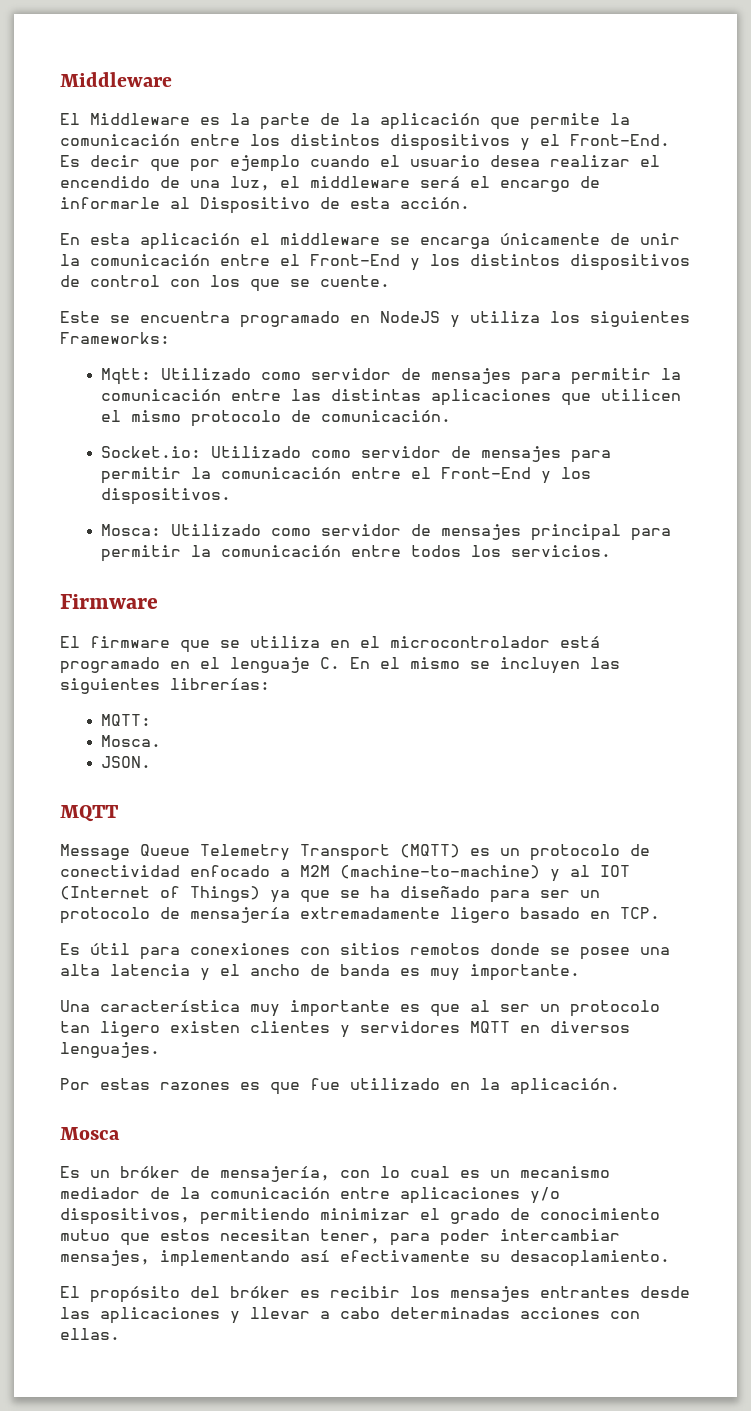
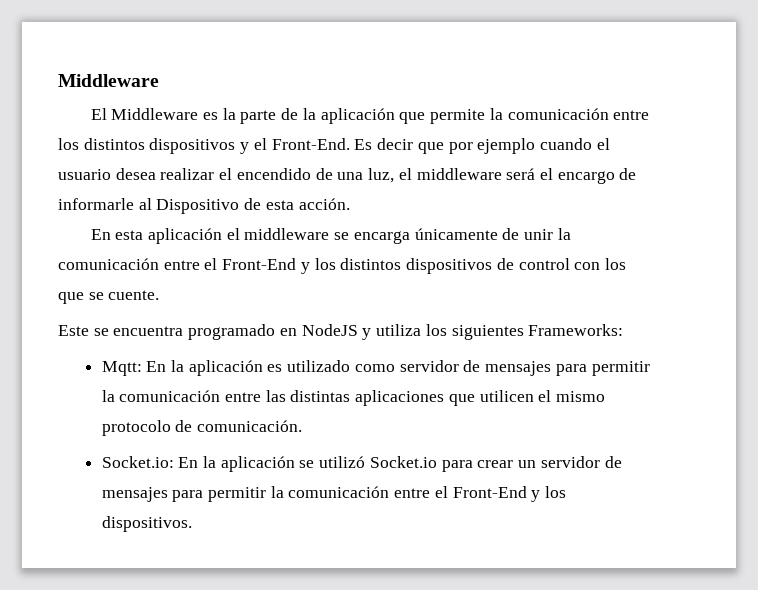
[161,368,252,380] Utilizado -> [146,360,351,376] En la aplicación es utilizado
[211,446,352,458] Utilizado como -> [178,456,537,472] En la aplicación se utilizó Socket.io para crear un
[101,524,672,541] [101,545,612,562] [60,594,158,609] [60,636,600,653] [60,657,620,674] [60,678,270,694] [101,714,152,726] [101,735,162,747] [101,756,152,768] [60,805,119,822] [60,844,650,861] [60,865,630,882] [60,886,600,903] [60,907,660,924] [60,943,670,960] [60,964,580,981] [60,1000,660,1017] [60,1021,630,1038] [60,1042,160,1058] [60,1078,620,1095] [60,1127,120,1140] [60,1166,610,1182] [60,1187,560,1204] [60,1208,660,1225] [60,1229,620,1246] [60,1250,670,1267] [60,1286,690,1303] [60,1307,640,1324] [60,1328,120,1340] // Mosca: Utilizado como servidor de mensajes principal para permitir la comunicación entre todos los servicios. // Firmware // El firmware que se utiliza en el microcontrolador está programado en el lenguaje C. En el mismo se incluyen las siguientes librerías: // MQTT: // Mosca. // JSON. // MQTT // Message Queue Telemetry Transport (MQTT) es un protocolo de conectividad enfocado a M2M (machine-to-machine) y al IOT (Internet of Things) ya que se ha diseñado para ser un protocolo de mensajería extremadamente ligero basado en TCP. // Es útil para conexiones con sitios remotos donde se posee una alta latencia y el ancho de banda es muy importante. // Una característica muy importante es que al ser un protocolo tan ligero existen clientes y servidores MQTT en diversos lenguajes. // Por estas razones es que fue utilizado en la aplicación. // Mosca // Es un bróker de mensajería, con lo cual es un mecanismo mediador de la comunicación entre aplicaciones y/o dispositivos, permitiendo minimizar el grado de conocimiento mutuo que estos necesitan tener, para poder intercambiar mensajes, implementando así efectivamente su desacoplamiento. // El propósito del bróker es recibir los mensajes entrantes desde las aplicaciones y llevar a cabo determinadas acciones con ellas. -> (192, 524) none

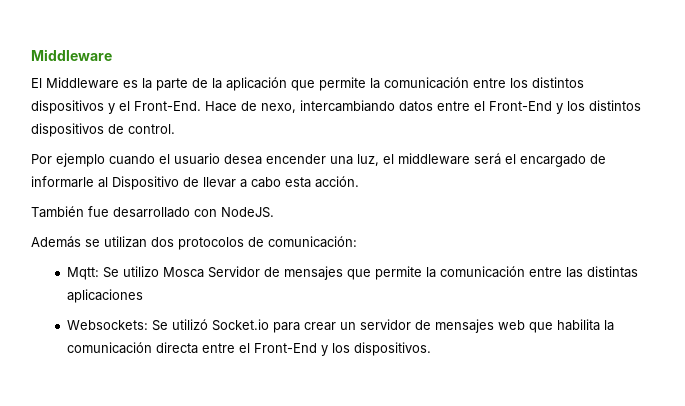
[354,138,610,154] [58,168,637,184] [58,198,350,214] [90,228,571,244] [58,258,159,270] Es decir que por ejemplo cuando el usuario desea realizar el encendido de una luz, el middleware será el encargo de informarle al Dispositivo de esta acción. // En esta aplicación el middleware se encarga únicamente de unir la comunicación -> [205,100,433,113] Hace de nexo, intercambiando datos
[518,258,626,270] [58,290,160,304] [58,324,624,340] [101,360,650,376] control con los que se cuente. // Este se encuentra programado en NodeJS y utiliza los siguientes Frameworks: // Mqtt: En la aplicación es utilizado como servidor de mensajes para permitir -> [128,124,175,134] [31,153,606,167] [31,176,359,190] [31,206,274,218] [31,236,357,250] [66,266,422,280] control. // Por ejemplo cuando el usuario desea encender una luz, el middleware será el encargado de informarle al Dispositivo de llevar a cabo esta acción. // También fue desarrollado con NodeJS. // Además se utilizan dos protocolos de comunicación: // Mqtt: Se utilizo Mosca Servidor de mensajes que permite
[448,390,606,406] [101,420,302,436] [101,456,315,472] que utilicen el mismo protocolo de comunicación. // Socket.io: En la aplicación se -> [66,320,168,331] // Websockets: Se
[172,486,390,502] para permitir la comunicación -> [497,319,614,333] [66,342,198,354] web que habilita la comunicación directa

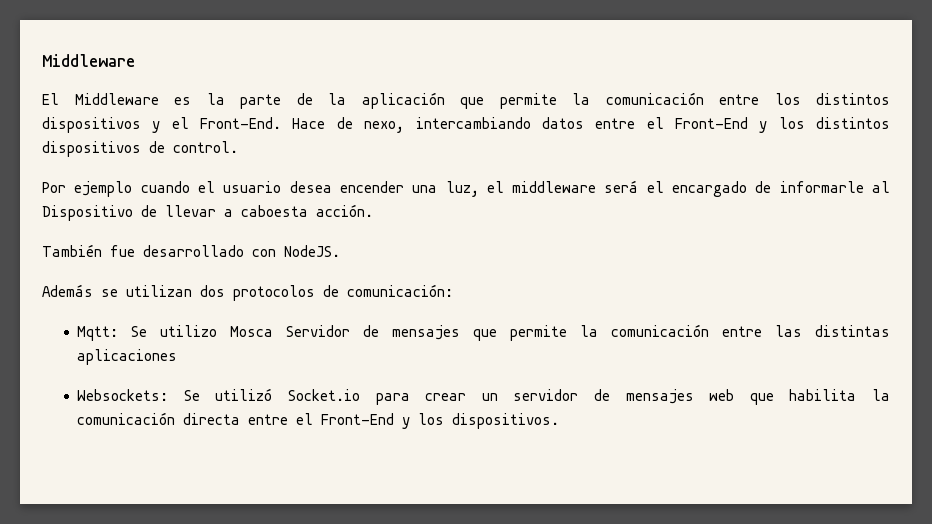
[251,177,311,188] cabo esta -> [241,205,308,217] caboesta

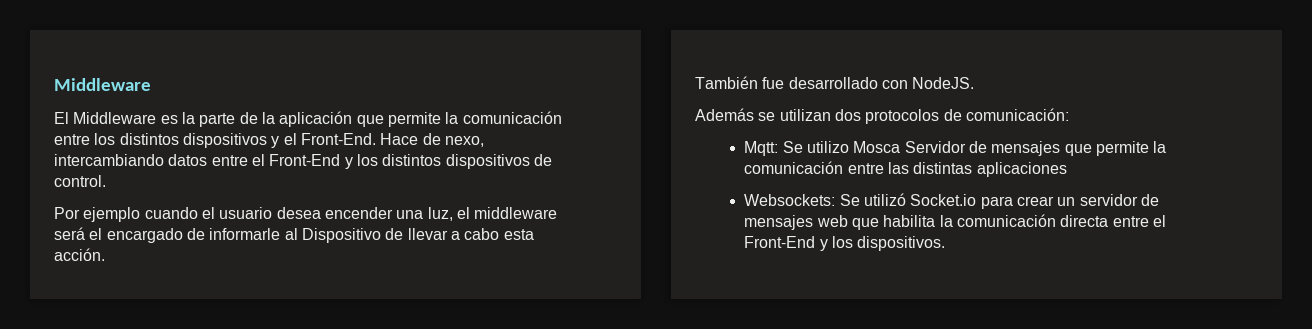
[241,205,308,217] caboesta -> [464,228,534,240] cabo esta

